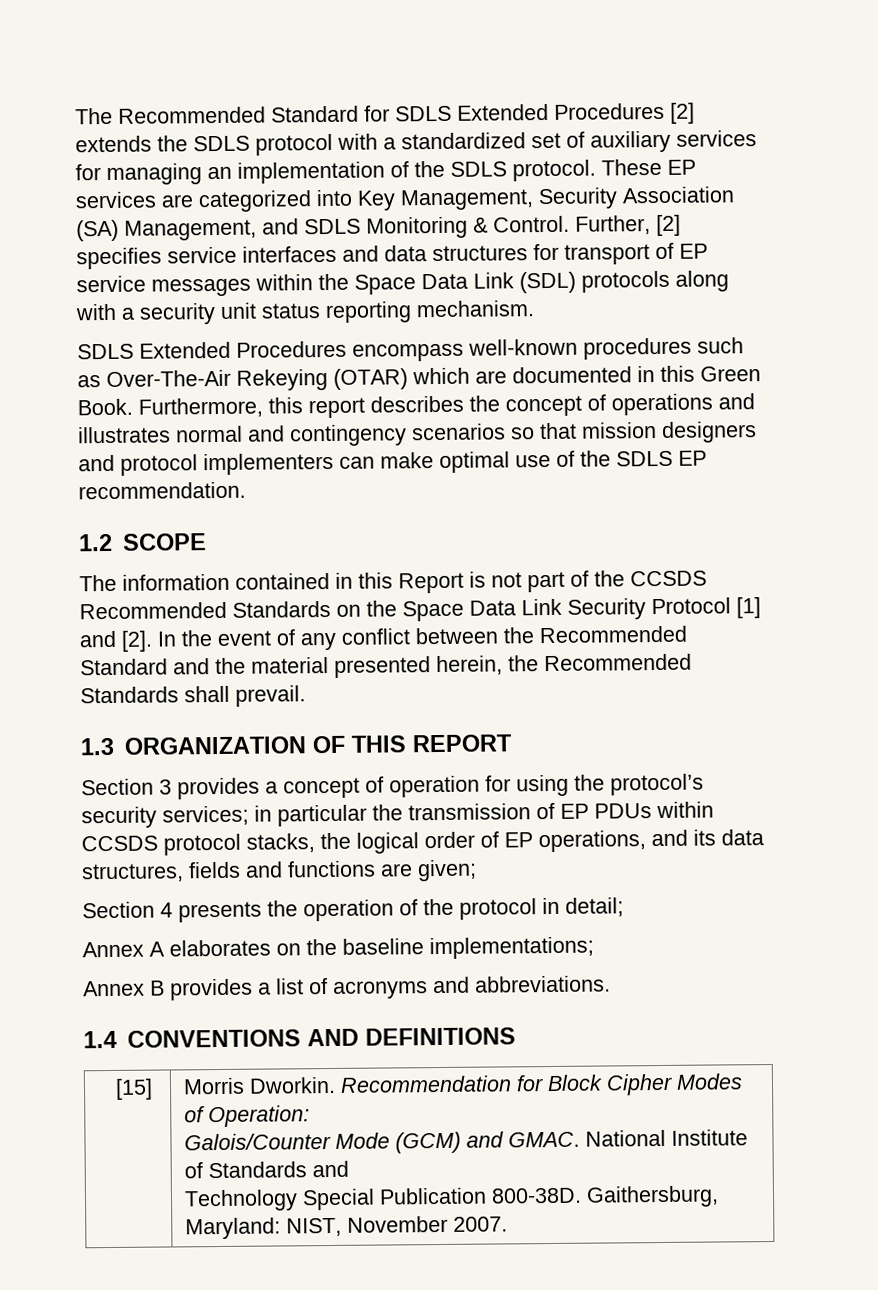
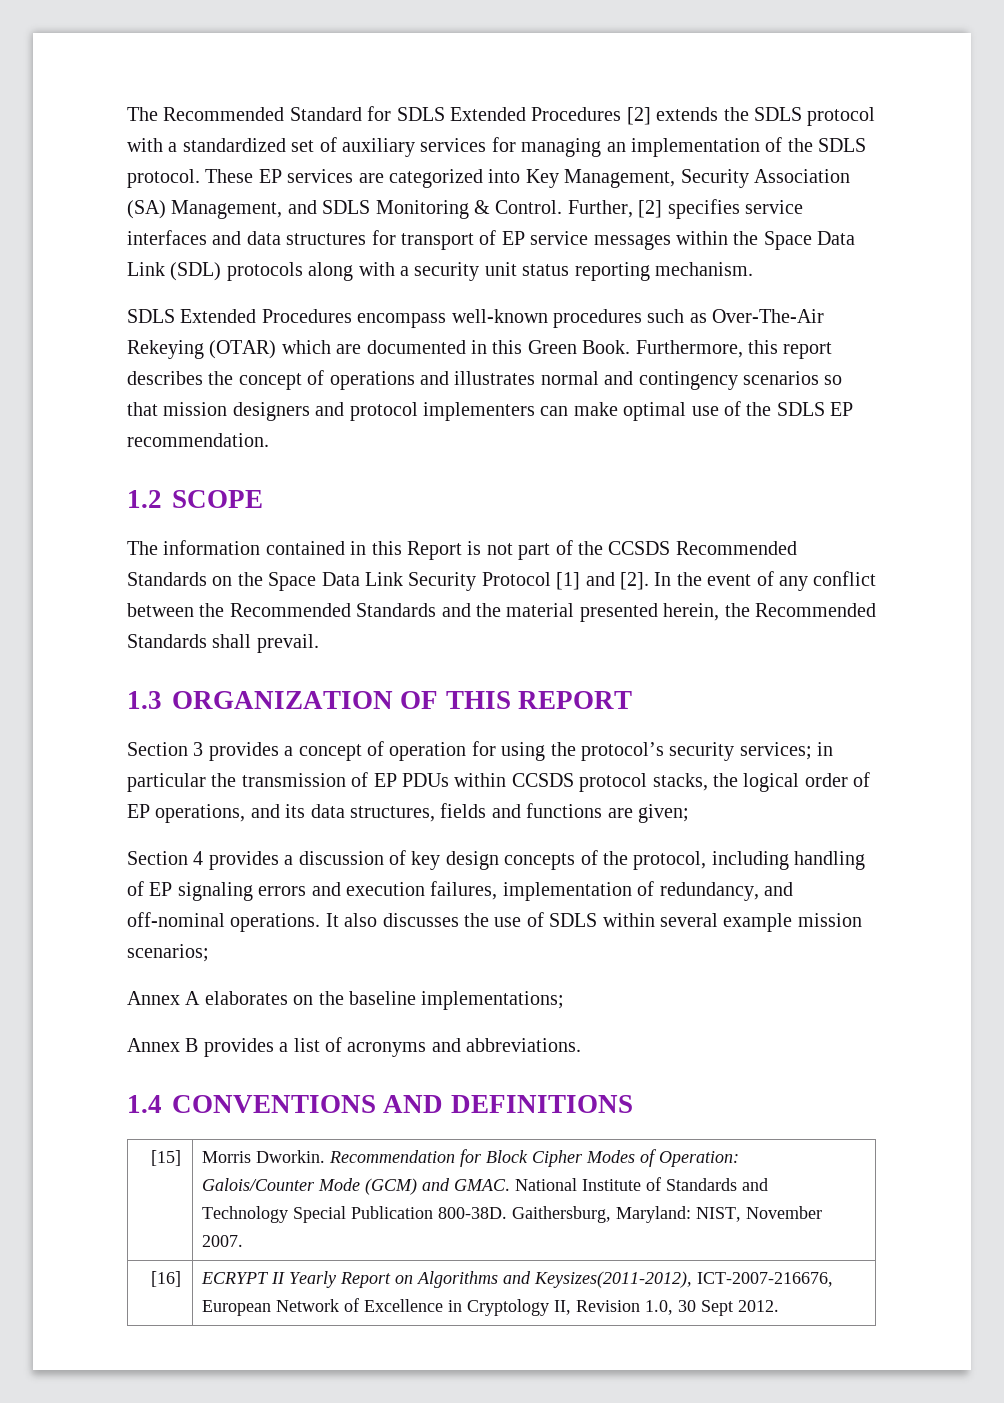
[80,658,168,676] Standard -> [356,603,437,617] Standards
[178,897,624,923] presents the operation of the protocol in detail; -> [208,850,866,870] [127,881,793,901] [127,912,862,932] [127,944,209,962] provides a discussion of key design concepts of the protocol, including handling of EP signaling errors and execution failures, implementation of redundancy, and off-nominal operations. It also discusses the use of SDLS within several example mission scenarios;
(508, 1224) none -> [150,1271,181,1287] [201,1271,834,1288] [202,1298,780,1316] // [16] | ECRYPT II Yearly Report on Algorithms and Keysizes(2011-2012), ICT-2007-216676, European Network of Excellence in Cryptology II, Revision 1.0, 30 Sept 2012.

